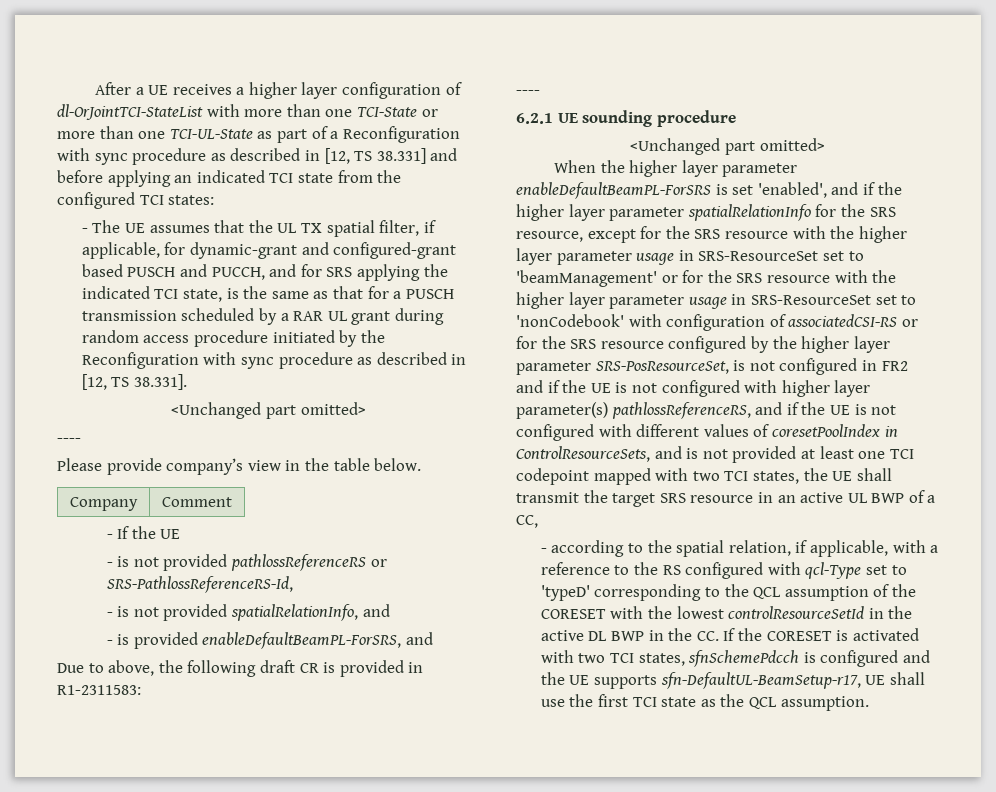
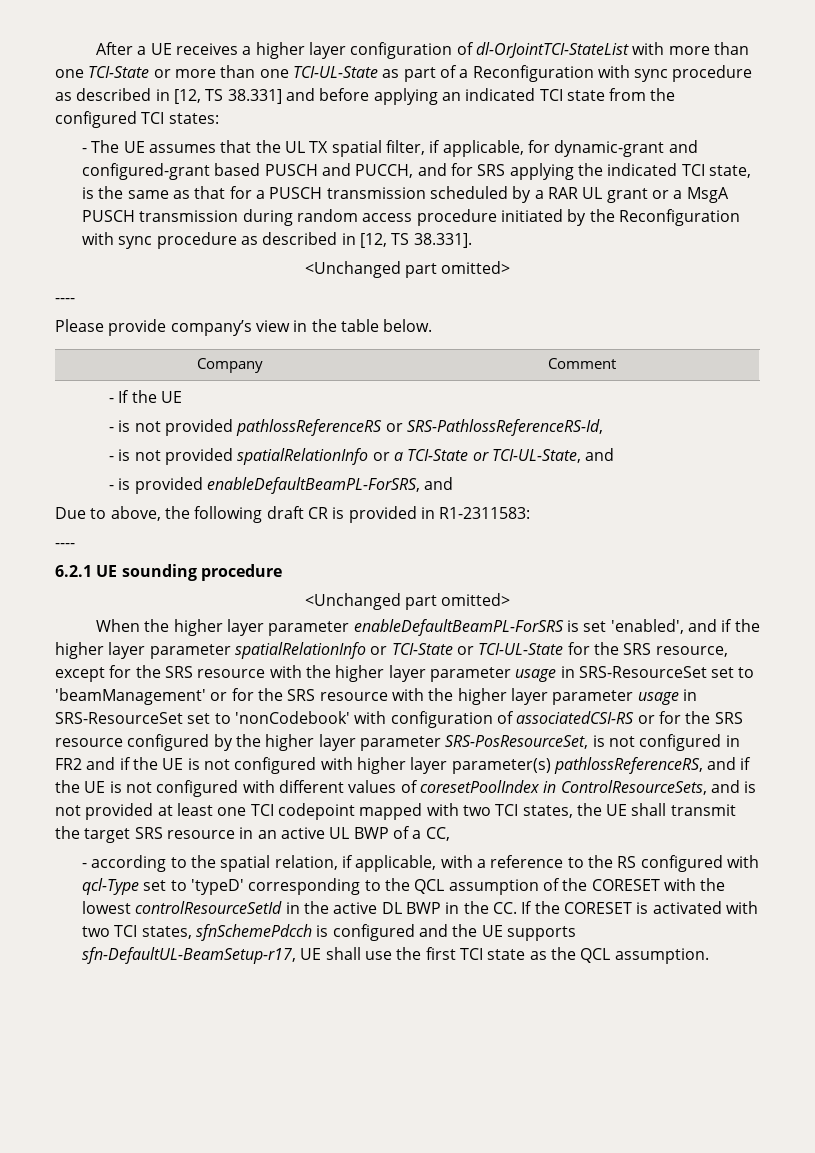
(391, 318) none -> [651,187,729,203] [82,210,239,222] or a MsgA PUSCH transmission
[231,604,359,621] spatialRelationInfo, -> [237,448,582,465] spatialRelationInfo or a TCI-State or TCI-UL-State,
(811, 212) none -> [370,643,564,655] or TCI-State or TCI-UL-State

